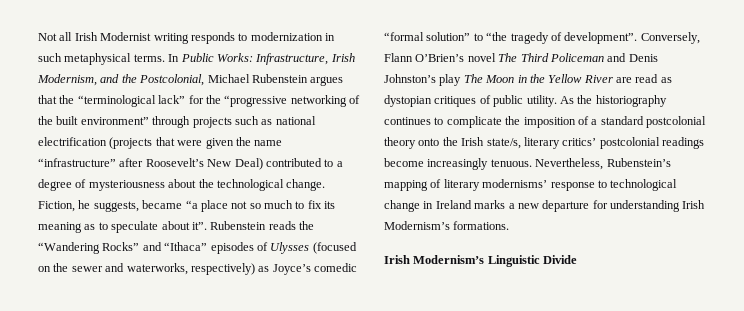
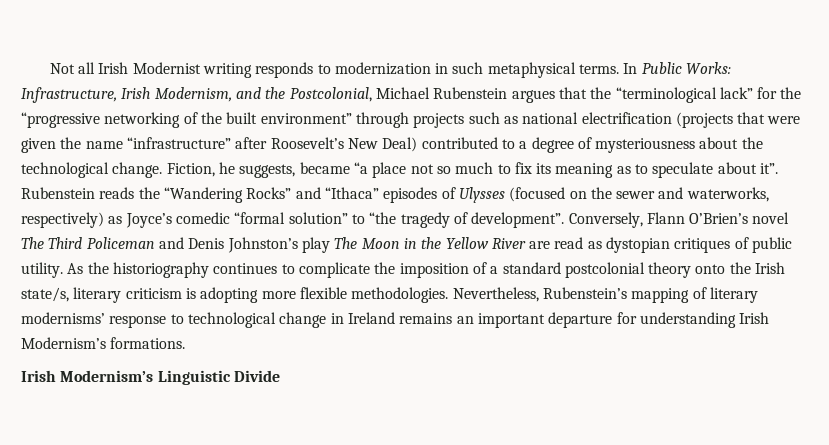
[562,137,704,149] [384,158,532,170] critics’ postcolonial readings become increasingly tenuous. -> [125,287,449,303] criticism is adopting more flexible methodologies.
[474,200,539,209] marks a new -> [399,313,545,328] remains an important

